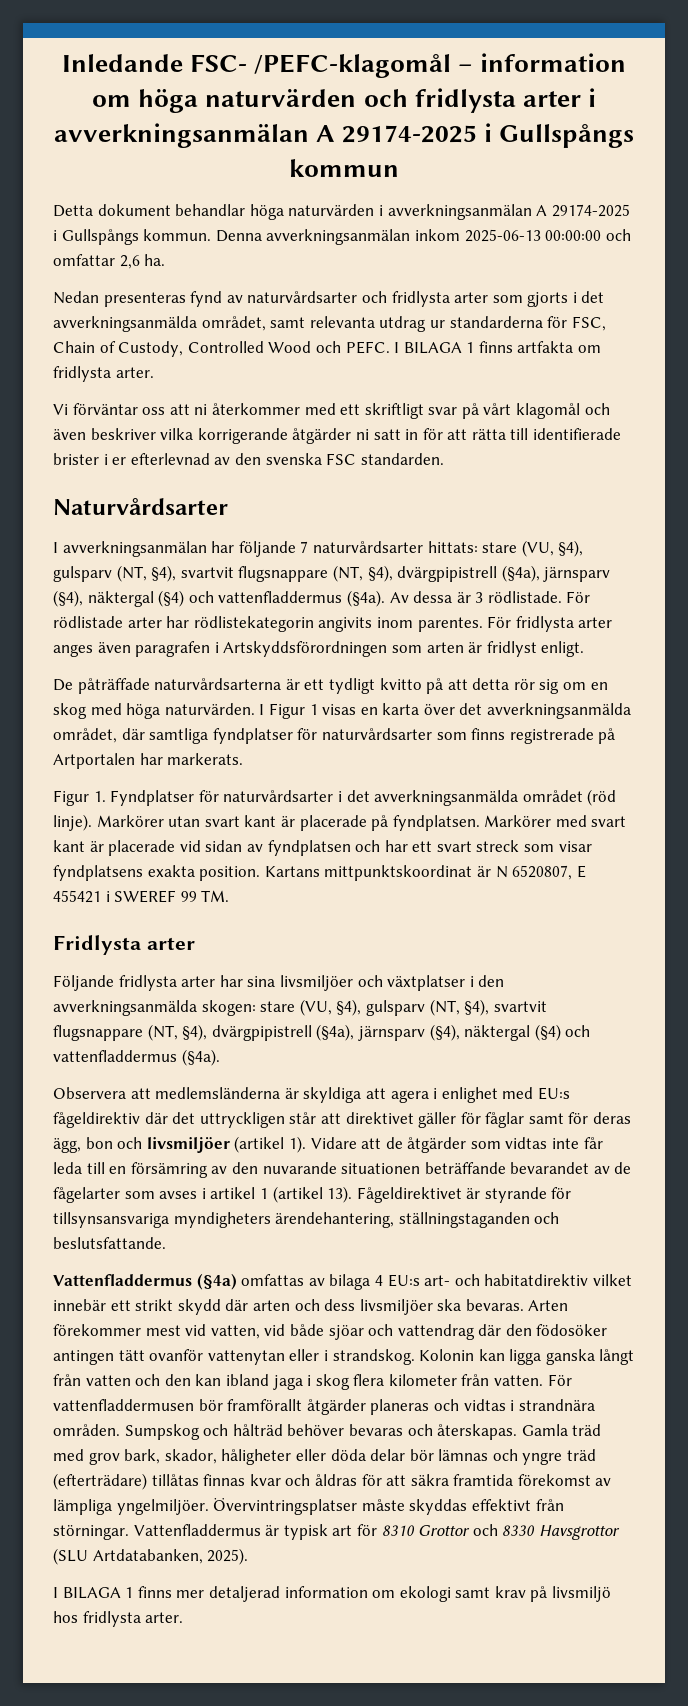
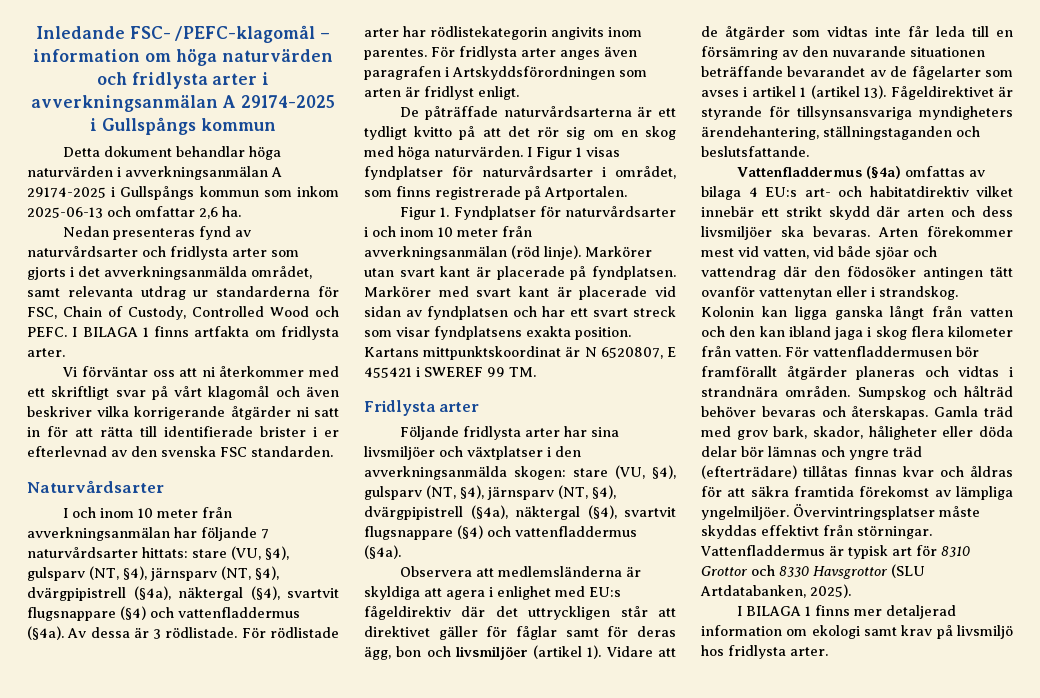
[143,229,411,245] kommun. Denna avverkningsanmälan -> [199,186,292,197] kommun som
[545,230,602,241] 00:00:00 -> (103, 212) none
(58, 547) none -> [72,507,233,518] och inom 10 meter från
[180,565,611,582] [53,590,154,607] svartvit flugsnappare (NT, §4), dvärgpipistrell (§4a), järnsparv (§4), näktergal -> [150,566,279,581] [27,586,339,601] [27,607,116,621] järnsparv (NT, §4), dvärgpipistrell (§4a), näktergal (§4), svartvit flugsnappare
[472,678,510,690] detta -> [507,126,530,137] det
[360,703,632,719] [53,728,209,744] en karta över det avverkningsanmälda området, där samtliga -> (620, 152) none
(432, 734) none -> [602,166,676,179] i området,
[53,753,244,769] Artportalen har markerats. -> [544,186,627,200] Artportalen.
[346,790,583,806] det avverkningsanmälda området -> [372,226,532,237] [364,246,507,260] och inom 10 meter från avverkningsanmälan
[493,1001,547,1012] [53,1024,531,1041] svartvit flugsnappare (NT, §4), dvärgpipistrell (§4a), järnsparv (§4), näktergal -> [487,485,616,500] [364,505,676,520] [364,526,453,540] järnsparv (NT, §4), dvärgpipistrell (§4a), näktergal (§4), svartvit flugsnappare

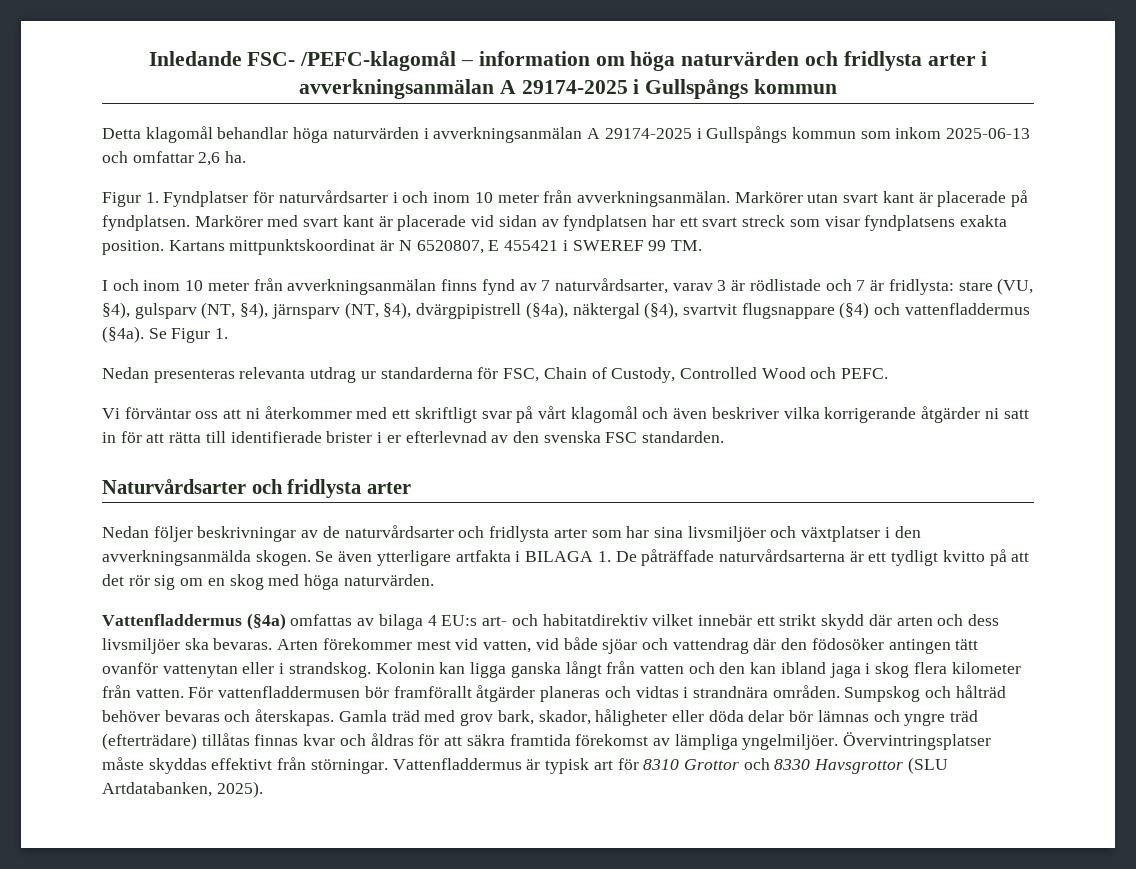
[104,146,173,157] dokument -> [145,126,213,143] klagomål
[63,226,252,240] [27,246,299,260] [27,266,312,280] [27,288,60,297] Nedan presenteras fynd av naturvårdsarter och fridlysta arter som gjorts i det avverkningsanmälda området, samt -> [102,190,1029,207] [102,215,1008,231] [102,239,702,255] [102,278,1034,295] [102,302,1030,319] [102,326,229,343] [102,367,235,383] Figur 1. Fyndplatser för naturvårdsarter i och inom 10 meter från avverkningsanmälan. Markörer utan svart kant är placerade på fyndplatsen. Markörer med svart kant är placerade vid sidan av fyndplatsen har ett svart streck som visar fyndplatsens exakta position. Kartans mittpunktskoordinat är N 6520807, E 455421 i SWEREF 99 TM. // I och inom 10 meter från avverkningsanmälan finns fynd av 7 naturvårdsarter, varav 3 är rödlistade och 7 är fridlysta: stare (VU, §4), gulsparv (NT, §4), järnsparv (NT, §4), dvärgpipistrell (§4a), näktergal (§4), svartvit flugsnappare (§4) och vattenfladdermus (§4a). Se Figur 1. // Nedan presenteras
[72,326,339,340] [27,348,65,357] I BILAGA 1 finns artfakta om fridlysta arter. -> (889, 373) none
[63,507,233,518] [27,527,269,541] [27,546,289,560] [27,566,279,581] [27,586,339,601] [27,606,300,621] [27,626,339,640] [364,26,642,40] [364,46,637,60] [364,66,647,80] [364,86,519,100] // I och inom 10 meter från avverkningsanmälan har följande 7 naturvårdsarter hittats: stare (VU, §4), gulsparv (NT, §4), järnsparv (NT, §4), dvärgpipistrell (§4a), näktergal (§4), svartvit flugsnappare (§4) och vattenfladdermus (§4a). Av dessa är 3 rödlistade. För rödlistade arter har rödlistekategorin angivits inom parentes. För fridlysta arter anges även paragrafen i Artskyddsförordningen som arten är fridlyst enligt. // -> [251,479,411,498] [102,525,921,542] [102,550,611,566] och fridlysta arter // Nedan följer beskrivningar av de naturvårdsarter och fridlysta arter som har sina livsmiljöer och växtplatser i den avverkningsanmälda skogen. Se även ytterligare artfakta i BILAGA 1.
[527,147,620,160] [364,166,676,180] [364,186,627,200] [400,206,676,220] [364,226,532,237] [364,245,652,260] [364,266,676,280] [364,286,676,300] [364,306,676,320] [364,326,631,340] [364,346,676,360] [364,367,536,378] [364,400,480,416] [400,426,620,440] [364,446,581,460] [364,465,676,480] [364,485,616,500] [364,505,676,520] [364,525,637,540] [364,545,401,559] [400,566,642,577] [364,586,621,600] [364,606,676,620] [364,626,676,640] [364,645,676,660] [701,26,1013,40] [701,46,985,60] [701,66,1013,80] [701,85,1013,100] [701,106,1013,120] [701,126,980,140] [701,146,809,157] I Figur 1 visas fyndplatser för naturvårdsarter i området, som finns registrerade på Artportalen. // Figur 1. Fyndplatser för naturvårdsarter i och inom 10 meter från avverkningsanmälan (röd linje). Markörer utan svart kant är placerade på fyndplatsen. Markörer med svart kant är placerade vid sidan av fyndplatsen och har ett svart streck som visar fyndplatsens exakta position. Kartans mittpunktskoordinat är N 6520807, E 455421 i SWEREF 99 TM. // Fridlysta arter // Följande fridlysta arter har sina livsmiljöer och växtplatser i den avverkningsanmälda skogen: stare (VU, §4), gulsparv (NT, §4), järnsparv (NT, §4), dvärgpipistrell (§4a), näktergal (§4), svartvit flugsnappare (§4) och vattenfladdermus (§4a). // Observera att medlemsländerna är skyldiga att agera i enlighet med EU:s fågeldirektiv där det uttryckligen står att direktivet gäller för fåglar samt för deras ägg, bon och livsmiljöer (artikel 1). Vidare att de åtgärder som vidtas inte får leda till en försämring av den nuvarande situationen beträffande bevarandet av de fågelarter som avses i artikel 1 (artikel 13). Fågeldirektivet är styrande för tillsynsansvariga myndigheters ärendehantering, ställningstaganden och beslutsfattande. -> (434, 580) none
[737,605,957,619] [701,625,1013,639] [701,645,828,659] // I BILAGA 1 finns mer detaljerad information om ekologi samt krav på livsmiljö hos fridlysta arter. -> (263, 789) none

